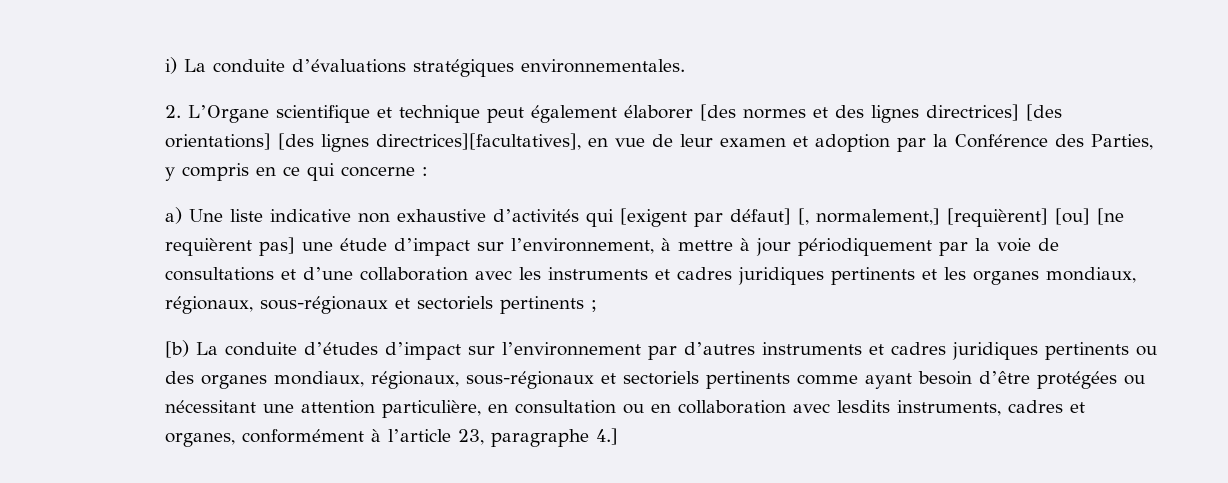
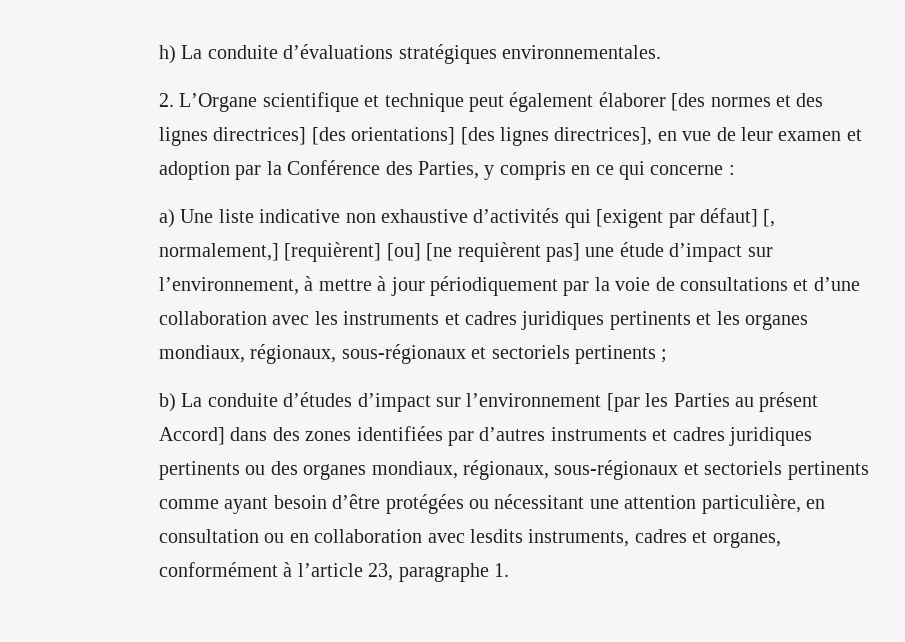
[165,57,178,74] i) -> [159,45,177,64] h)
[376,133,582,150] directrices][facultatives], -> [554,127,653,145] directrices],
[165,340,190,358] [b) -> [159,393,177,412] b)
(642, 349) none -> [606,392,819,412] [159,426,443,445] [par les Parties au présent Accord] dans des zones identifiées
[596,428,619,445] 4.] -> [494,563,510,577] 1.

